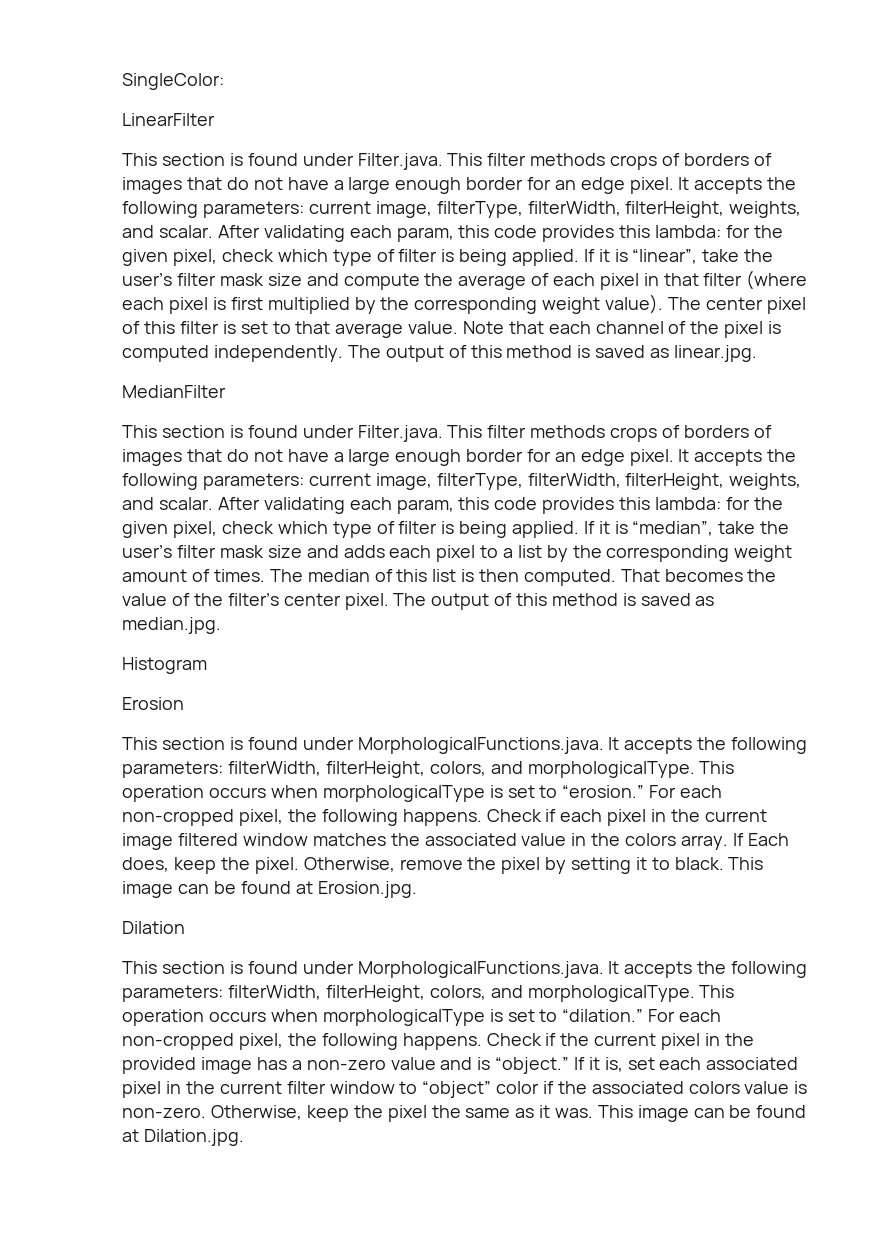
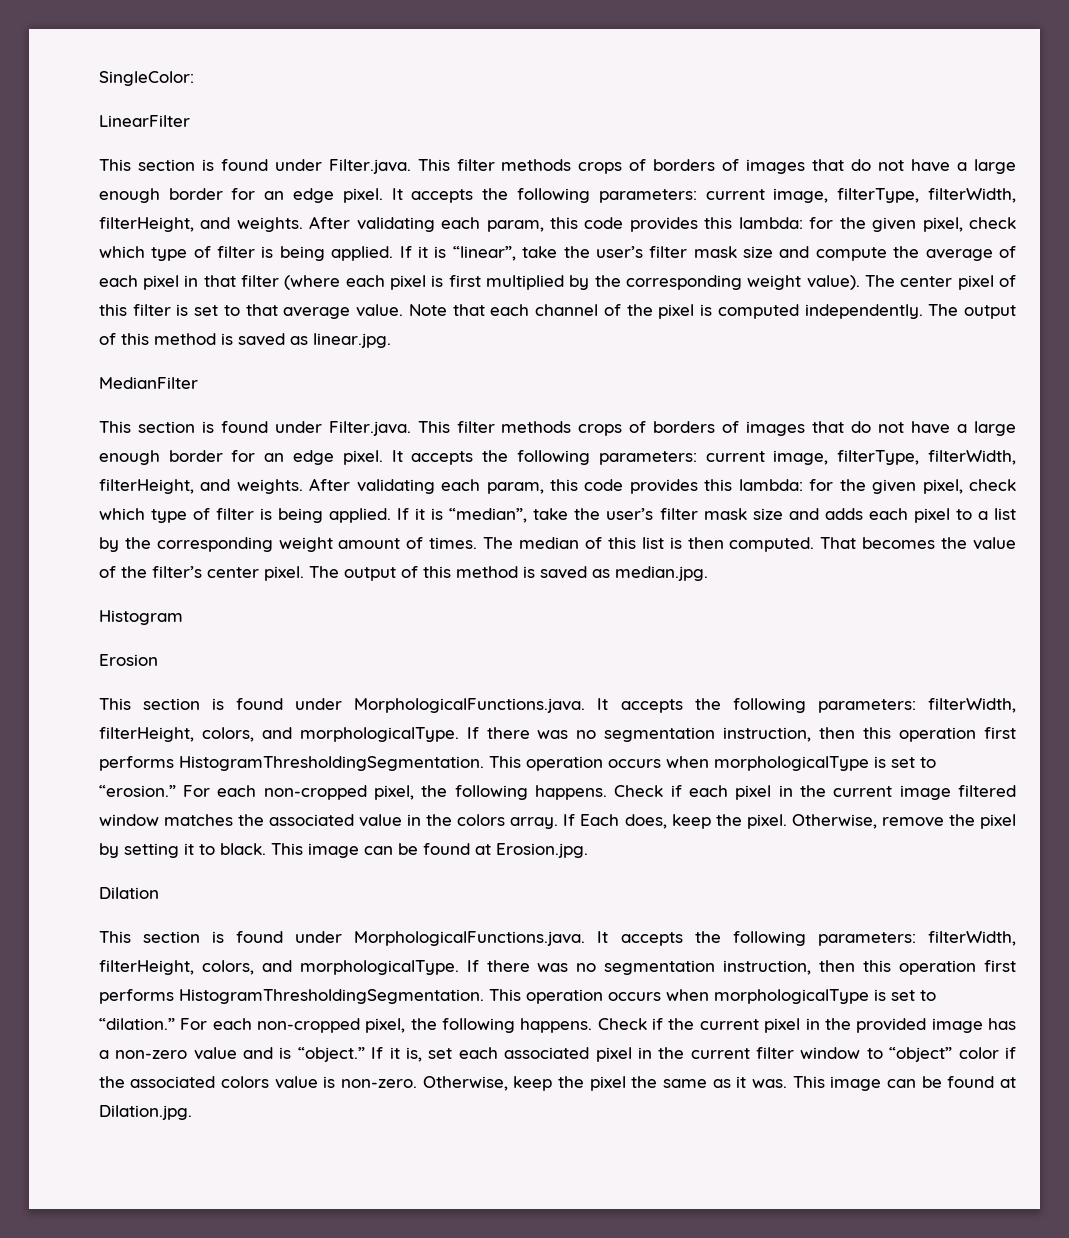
[729,201,802,218] [122,225,214,238] weights, and scalar. -> [200,217,303,232] and weights.
[729,473,802,490] [122,497,214,510] weights, and scalar. -> [200,479,303,494] and weights.
(695, 769) none -> [466,727,1016,742] [98,756,484,771] If there was no segmentation instruction, then this operation first performs HistogramThresholdingSegmentation.
(695, 993) none -> [466,960,1016,975] [98,989,484,1004] If there was no segmentation instruction, then this operation first performs HistogramThresholdingSegmentation.

